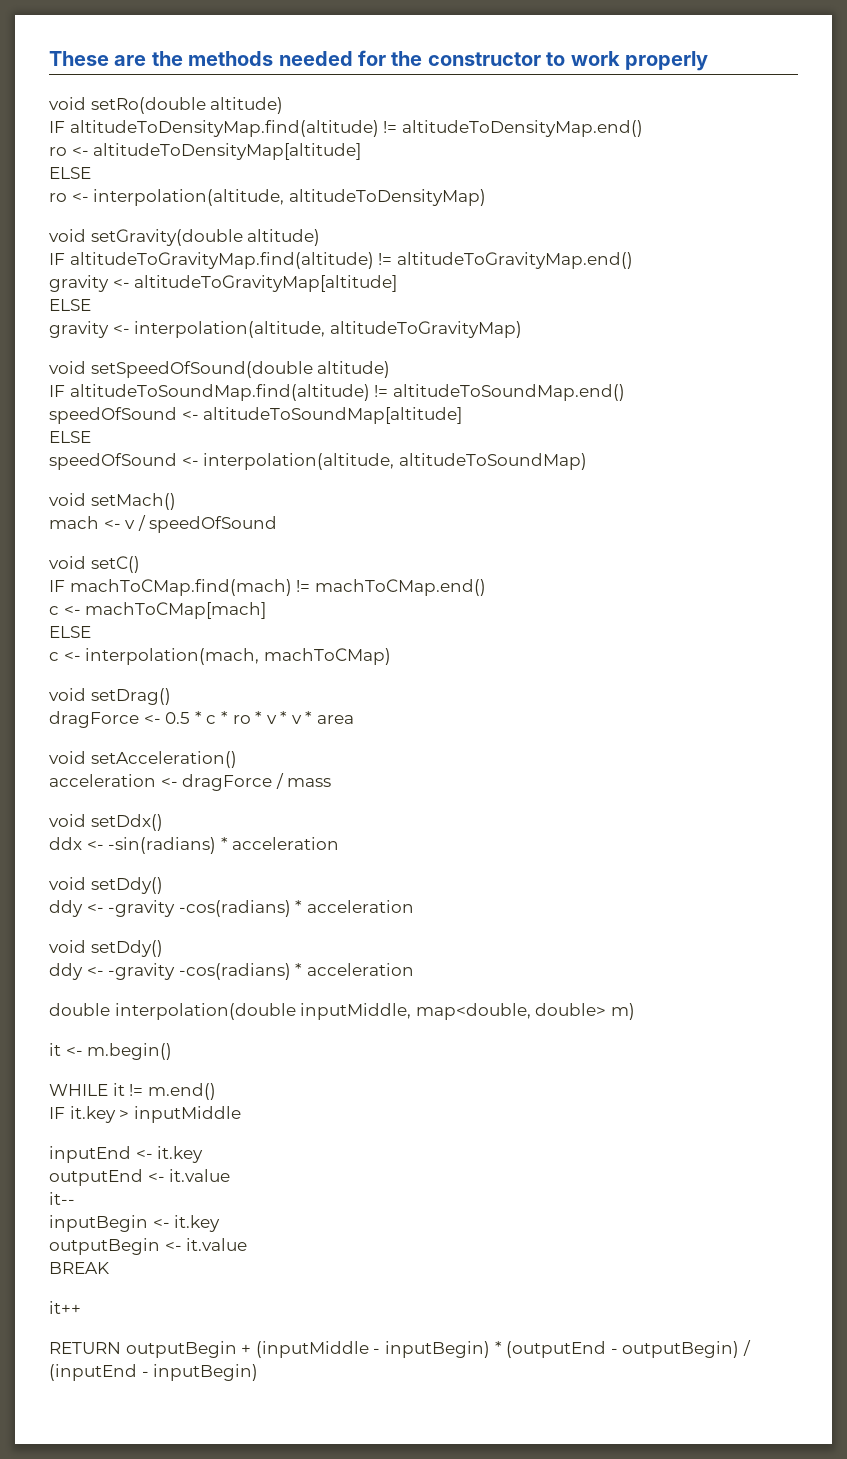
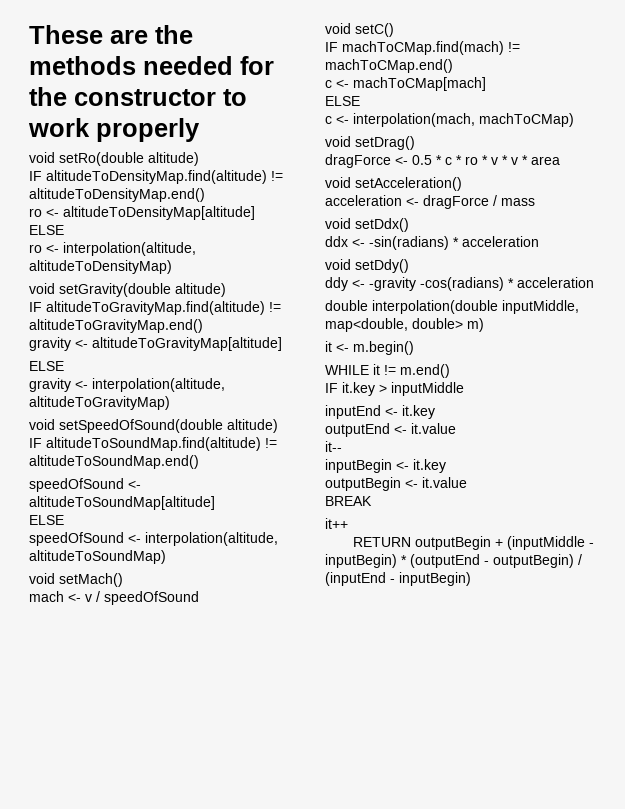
[49,940,163,957] [49,963,414,980] // void setDdy() // ddy <- -gravity -cos(radians) * acceleration -> (594, 282) none

